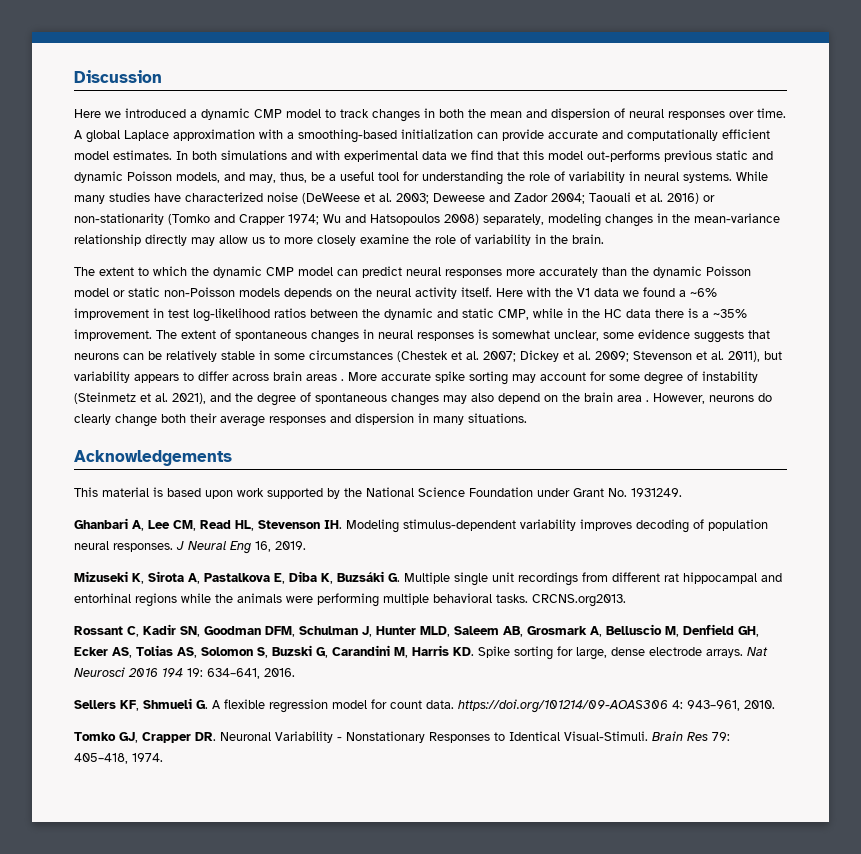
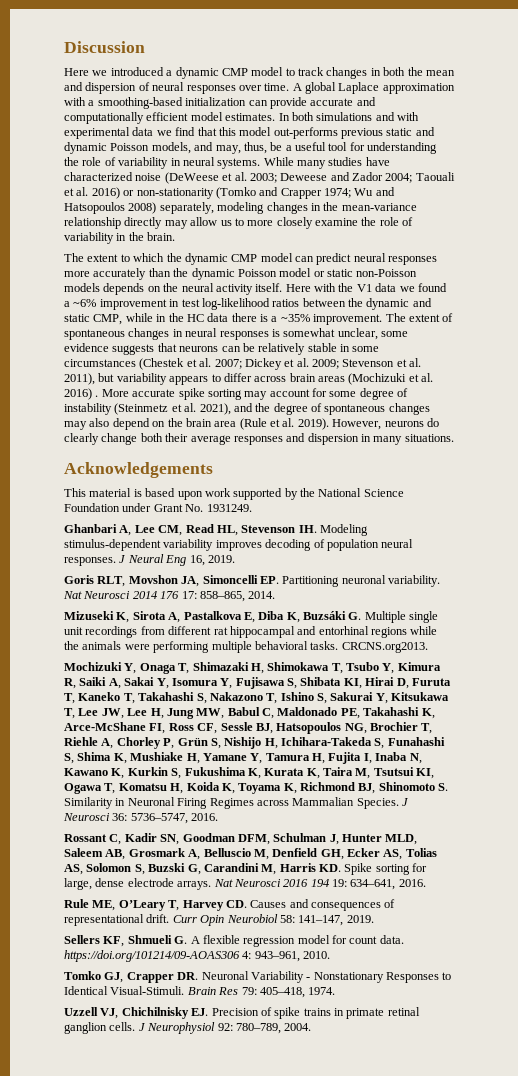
(337, 377) none -> [348,373,434,385] [64,388,92,400] (Mochizuki et al. 2016)
[646,400,649,402] . -> [239,418,329,430] (Rule et al. 2019).
(306, 545) none -> [64,575,440,587] [63,591,276,602] // Goris RLT, Movshon JA, Simoncelli EP. Partitioning neuronal variability. Nat Neurosci 2014 176 17: 858–865, 2014.
(626, 600) none -> [64,662,441,674] [64,677,451,689] [64,692,450,704] [64,707,435,719] [64,722,433,734] [64,737,445,749] [64,752,422,764] [64,767,435,779] [64,782,449,794] [64,797,409,809] [63,813,219,824] // Mochizuki Y, Onaga T, Shimazaki H, Shimokawa T, Tsubo Y, Kimura R, Saiki A, Sakai Y, Isomura Y, Fujisawa S, Shibata KI, Hirai D, Furuta T, Kaneko T, Takahashi S, Nakazono T, Ishino S, Sakurai Y, Kitsukawa T, Lee JW, Lee H, Jung MW, Babul C, Maldonado PE, Takahashi K, Arce-McShane FI, Ross CF, Sessle BJ, Hatsopoulos NG, Brochier T, Riehle A, Chorley P, Grün S, Nishijo H, Ichihara-Takeda S, Funahashi S, Shima K, Mushiake H, Yamane Y, Tamura H, Fujita I, Inaba N, Kawano K, Kurkin S, Fukushima K, Kurata K, Taira M, Tsutsui KI, Ogawa T, Komatsu H, Koida K, Toyama K, Richmond BJ, Shinomoto S. Similarity in Neuronal Firing Regimes across Mammalian Species. J Neurosci 36: 5736–5747, 2016.
(295, 672) none -> [64,899,396,911] [64,914,374,926] // Rule ME, O’Leary T, Harvey CD. Causes and consequences of representational drift. Curr Opin Neurobiol 58: 141–147, 2019.
(163, 757) none -> [64,1007,420,1019] [64,1022,312,1034] // Uzzell VJ, Chichilnisky EJ. Precision of spike trains in primate retinal ganglion cells. J Neurophysiol 92: 780–789, 2004.

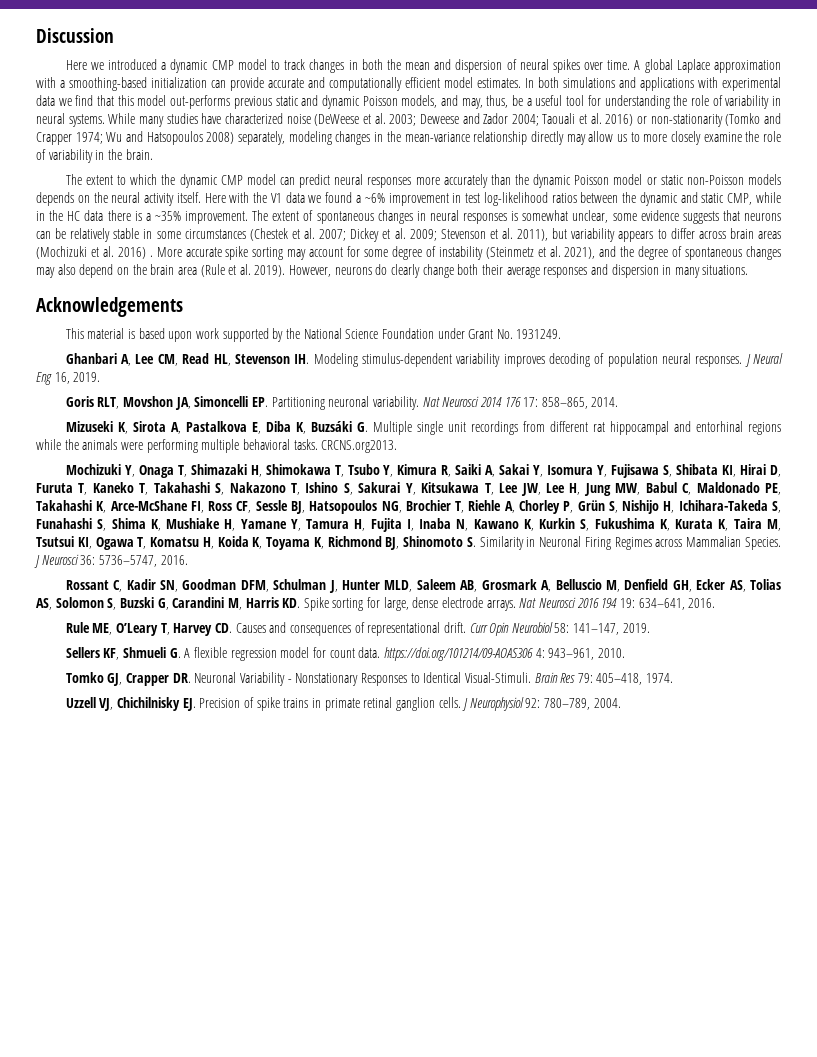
[186,85,236,94] responses -> [552,59,580,73] spikes
(395, 116) none -> [640,77,694,91] applications

